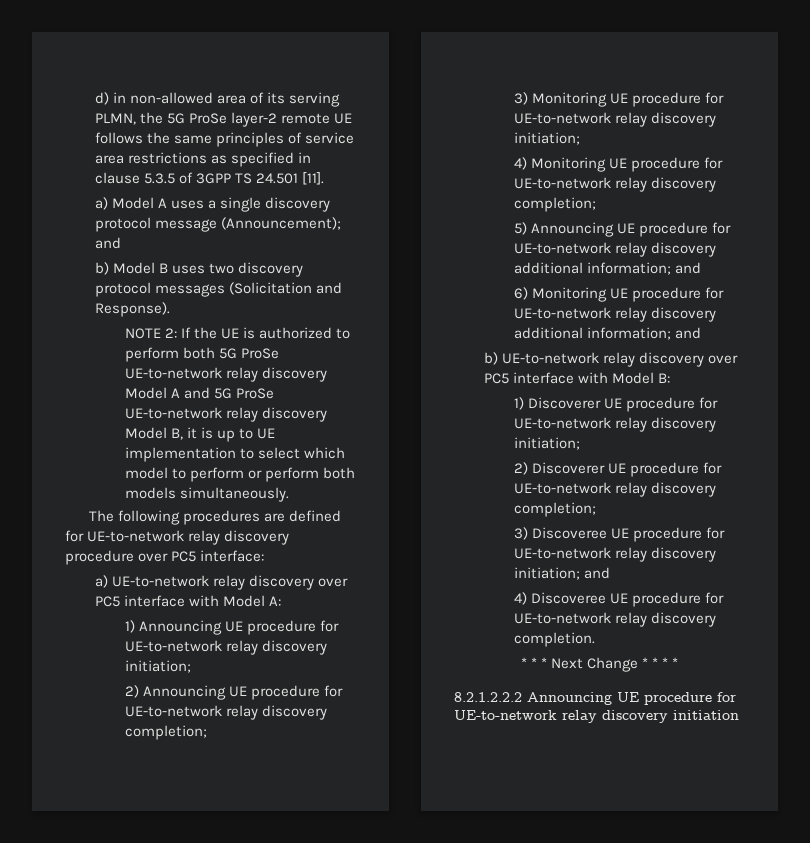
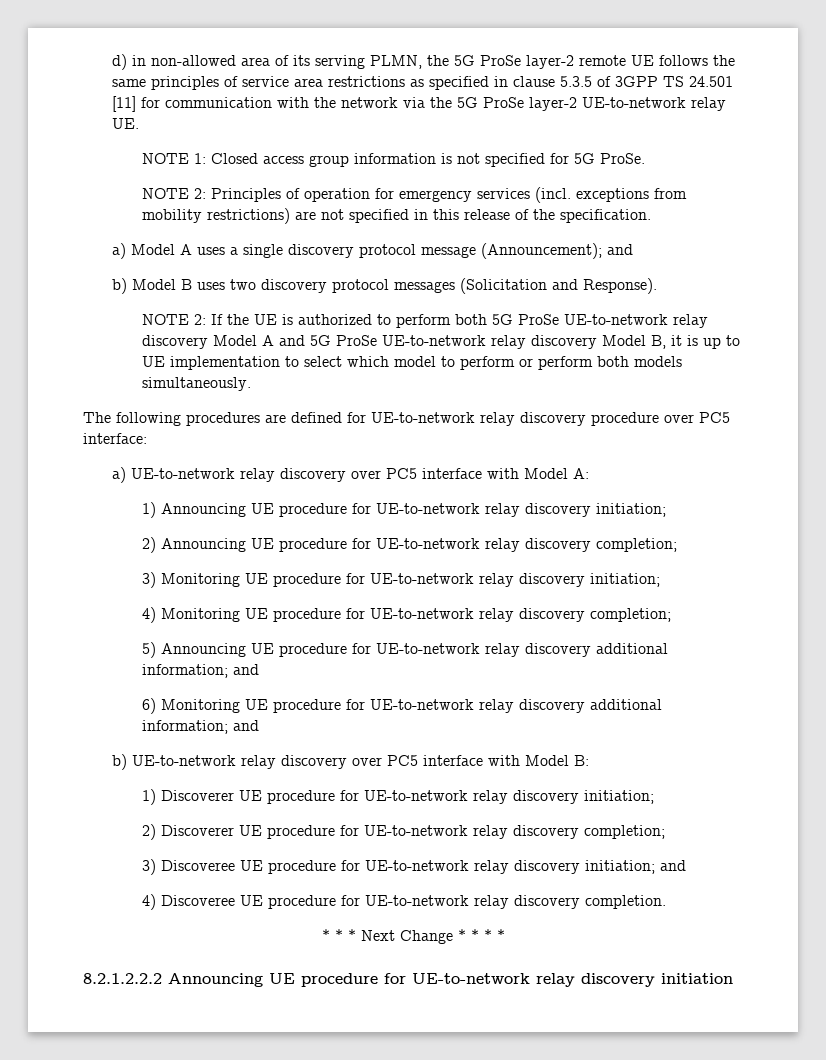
[302,172,325,185] [11]. -> [112,96,727,112] [112,118,140,129] [141,153,645,167] [141,187,687,203] [141,208,651,224] [11] for communication with the network via the 5G ProSe layer-2 UE-to-network relay UE. // NOTE 1: Closed access group information is not specified for 5G ProSe. // NOTE 2: Principles of operation for emergency services (incl. exceptions from mobility restrictions) are not specified in this release of the specification.

